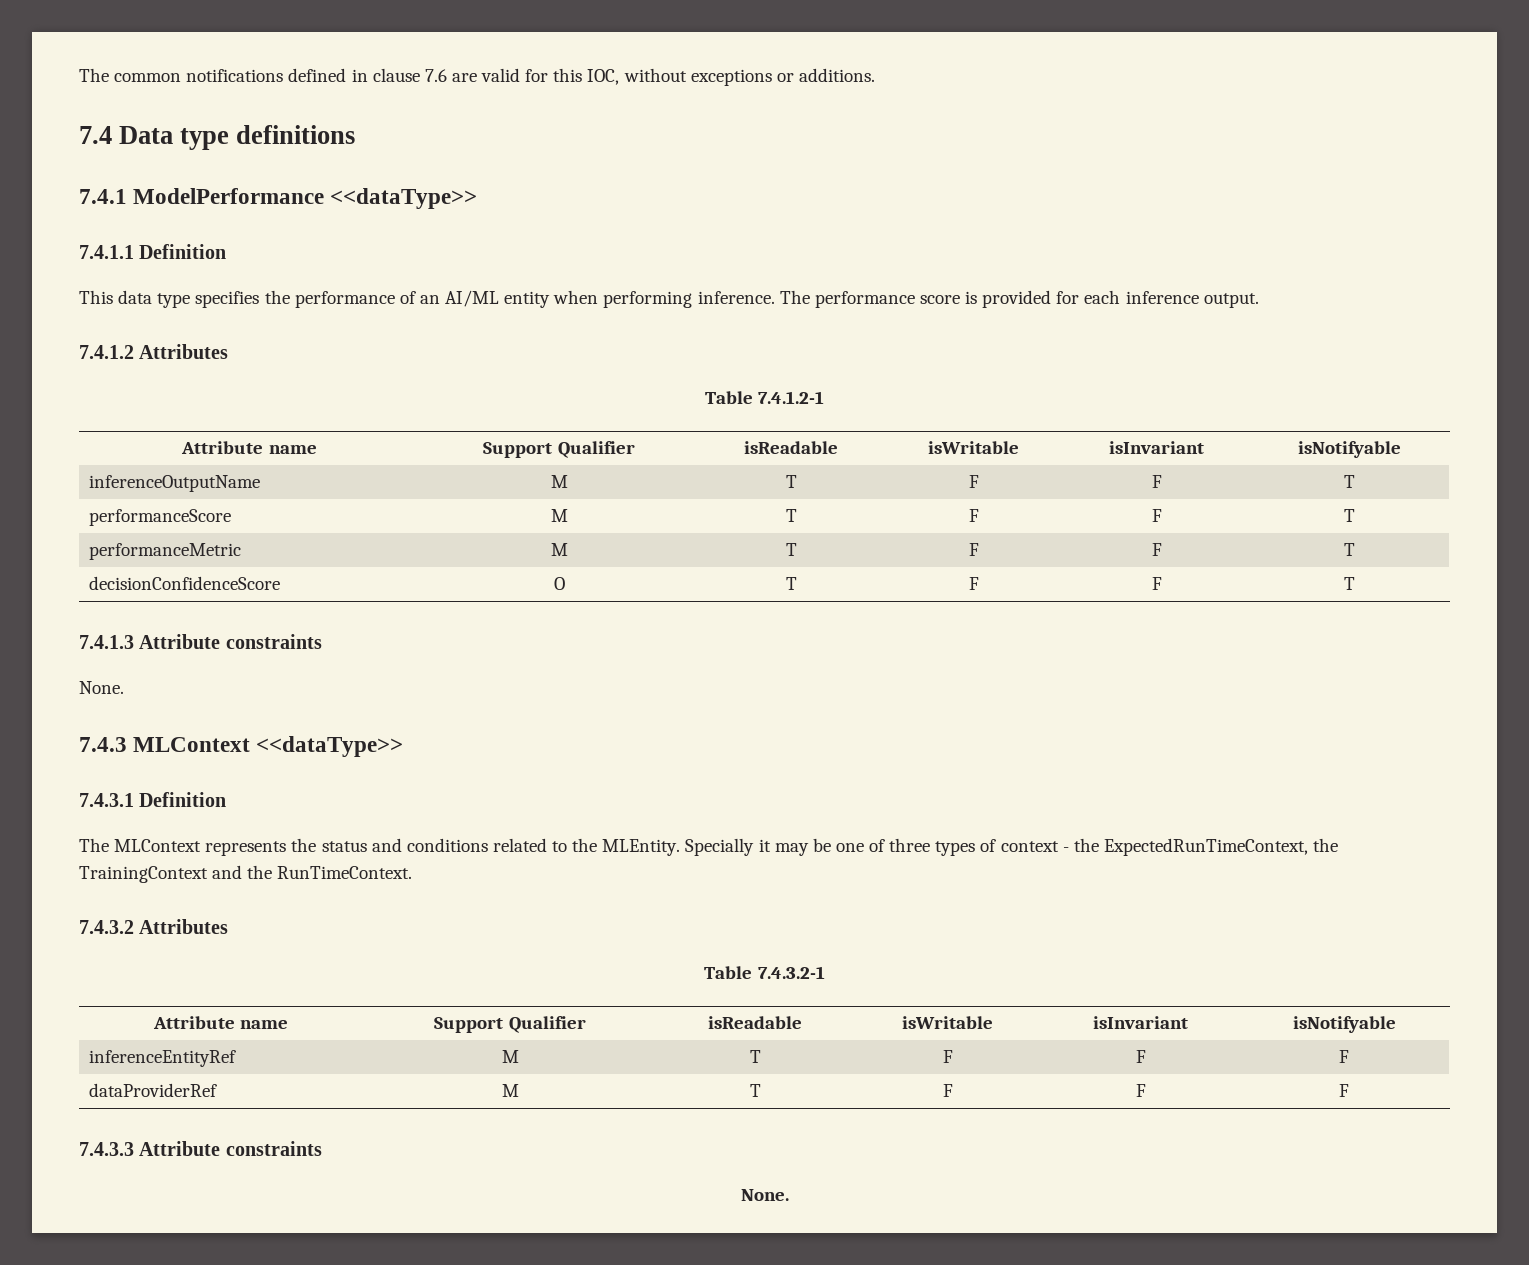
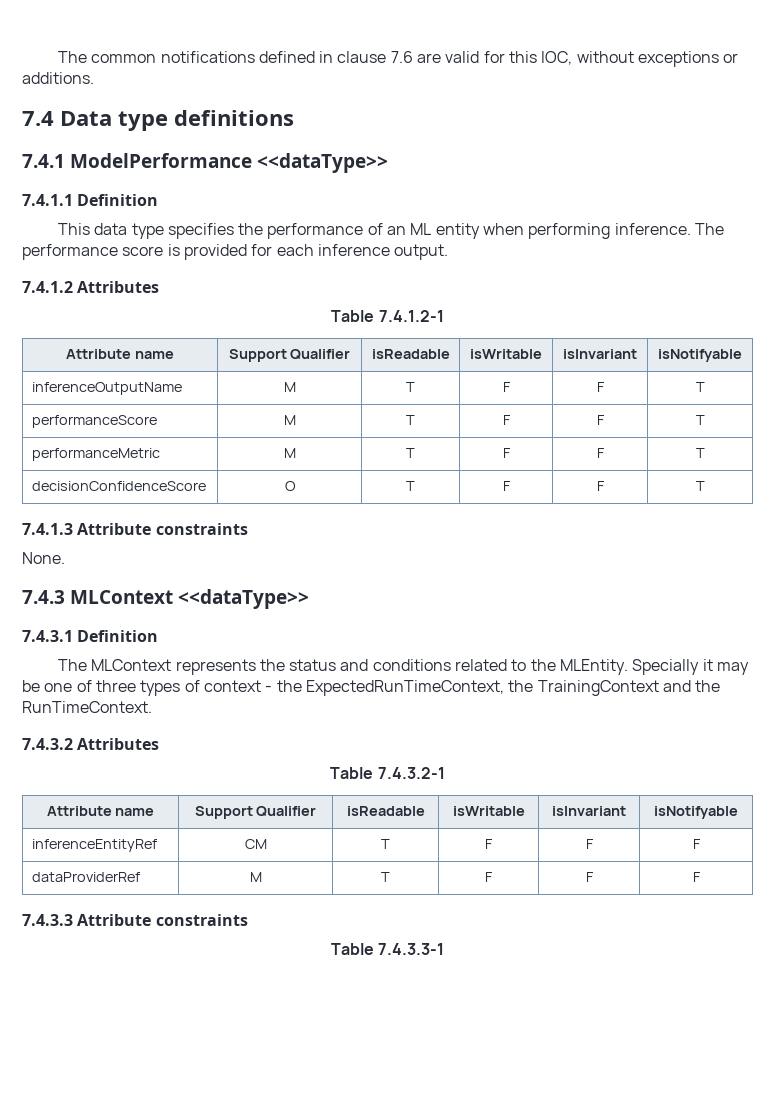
[445,290,500,307] AI/ML -> [410,223,432,235] ML
[501,1050,519,1063] M -> [244,839,267,849] CM
[740,1189,789,1201] None. -> [330,943,445,955] Table 7.4.3.3-1

